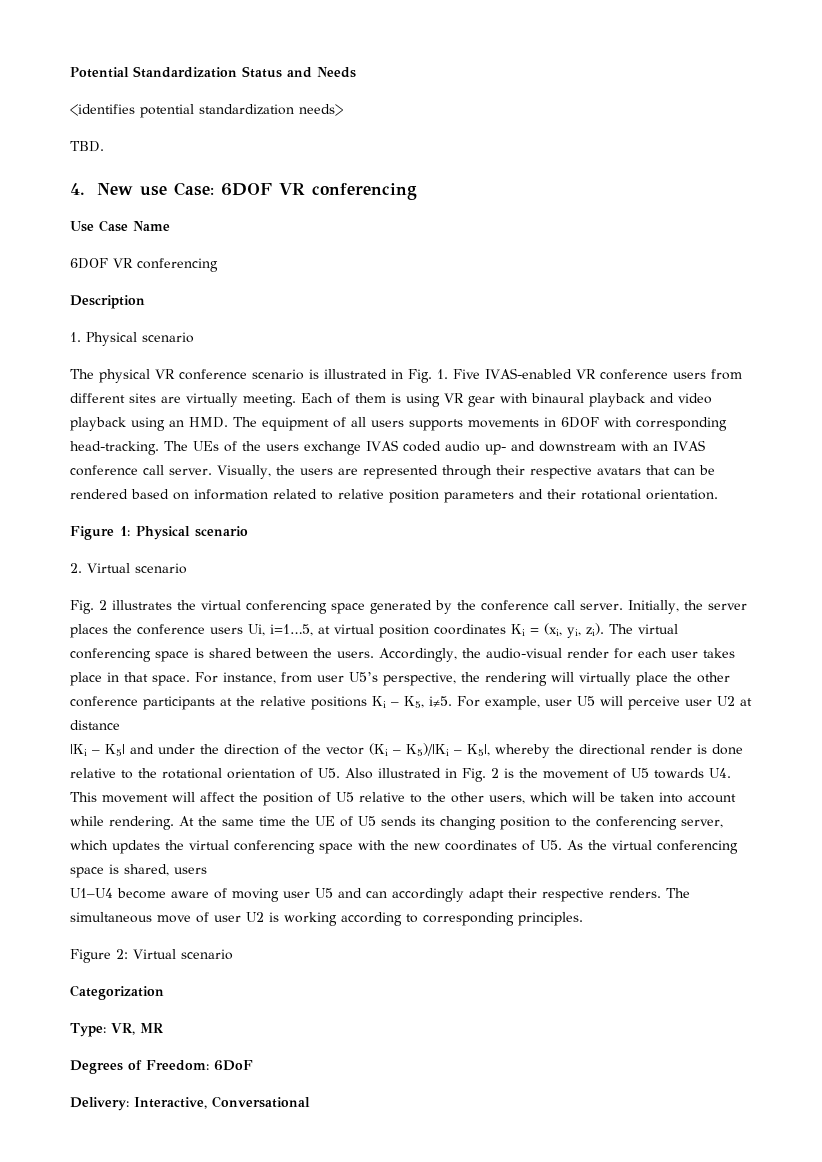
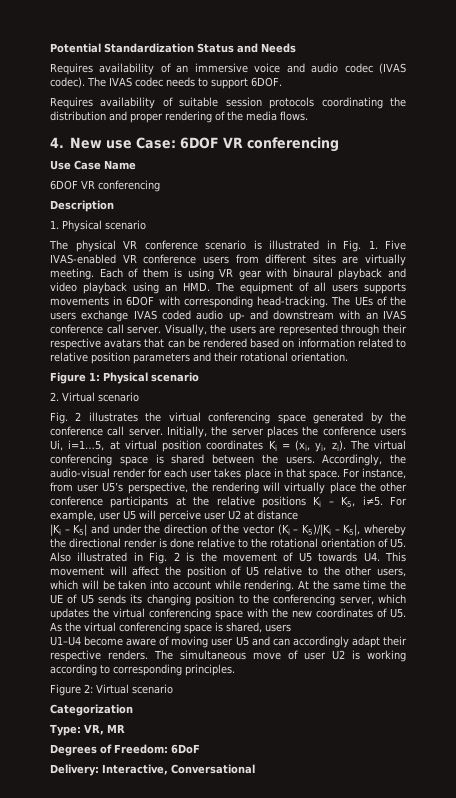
[70,104,343,118] [70,141,104,152] <identifies potential standardization needs> // TBD. -> [50,63,407,75] [50,77,282,89] [50,97,406,109] [50,111,308,123] Requires availability of an immersive voice and audio codec (IVAS codec). The IVAS codec needs to support 6DOF. // Requires availability of suitable session protocols coordinating the distribution and proper rendering of the media flows.

